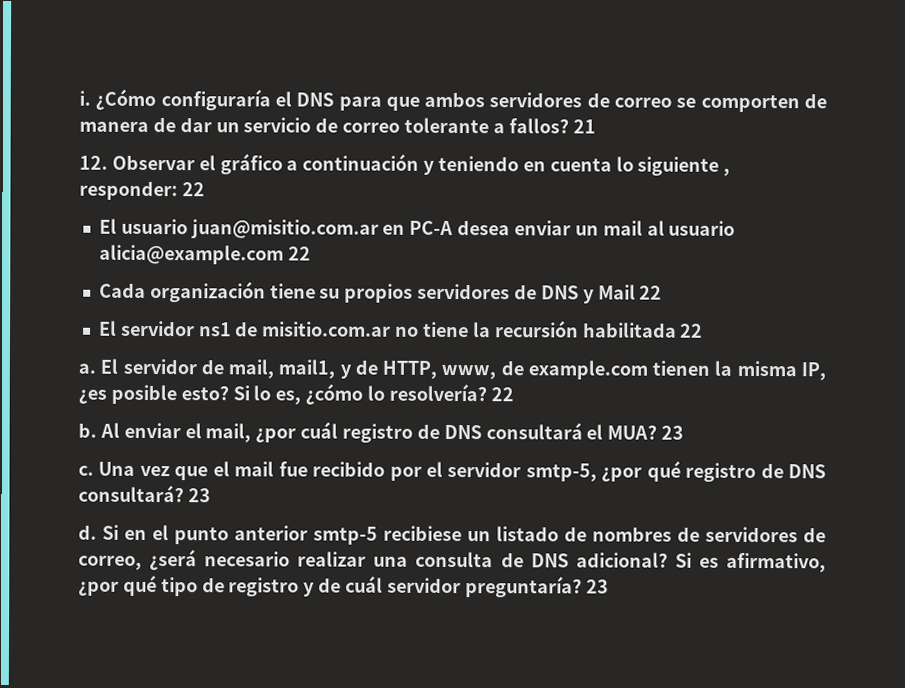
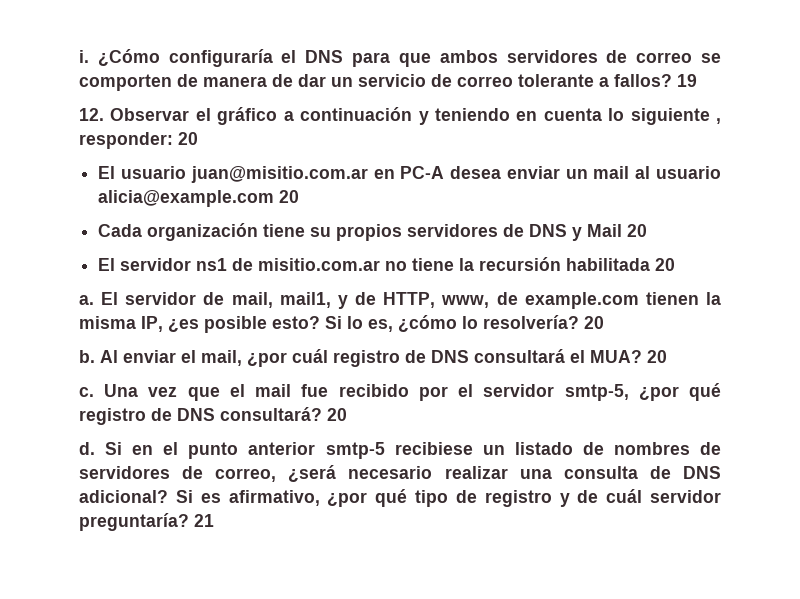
[572,119,596,134] 21 -> [677,74,697,87] 19
[181,182,205,197] 22 -> [178,132,198,145] 20
[287,246,311,261] 22 -> [279,190,300,203] 20
[639,285,663,300] 22 -> [627,224,648,237] 20
[680,323,704,338] 22 -> [655,258,676,271] 20
[490,387,514,402] 22 -> [584,316,604,329] 20
[661,425,685,440] 23 -> [647,350,667,363] 20
[187,488,211,503] 23 -> [327,408,347,421] 20
[585,579,609,594] 23 -> [194,514,214,527] 21

